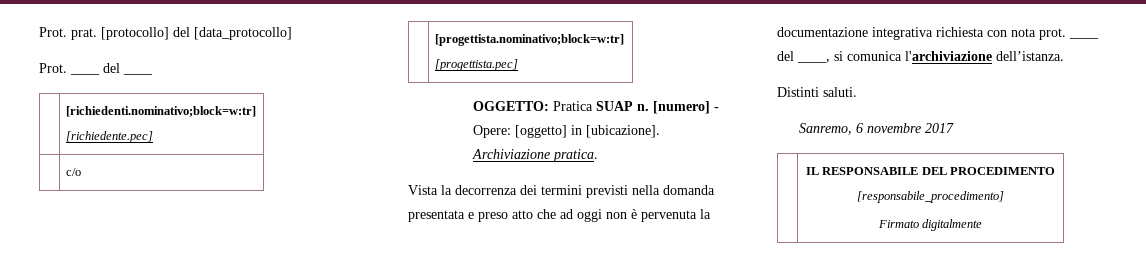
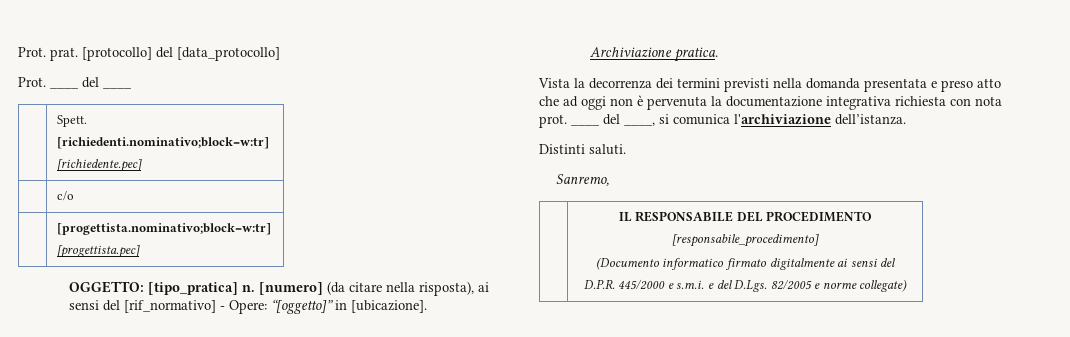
(153, 74) none -> [56,115,87,127] Spett. //
[552,101,710,114] Pratica SUAP n. [numero] -> [148,281,490,296] [69,300,217,313] [tipo_pratica] n. [numero] (da citare nella risposta), ai sensi del [rif_normativo]
[514,125,567,138] [oggetto] -> [271,299,334,314] “[oggetto]”
[855,123,954,133] 6 novembre 2017 -> (610, 180) none
[877,219,983,231] Firmato digitalmente -> [595,257,897,270] [583,279,908,292] (Documento informatico firmato digitalmente ai sensi del // D.P.R. 445/2000 e s.m.i. e del D.Lgs. 82/2005 e norme collegate)

